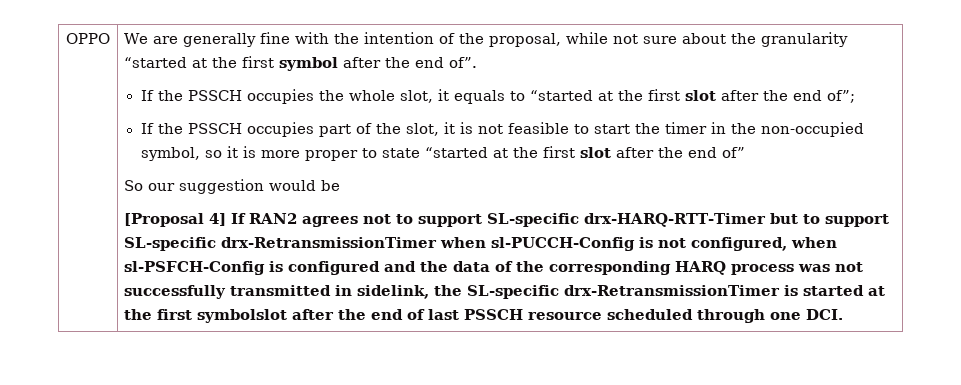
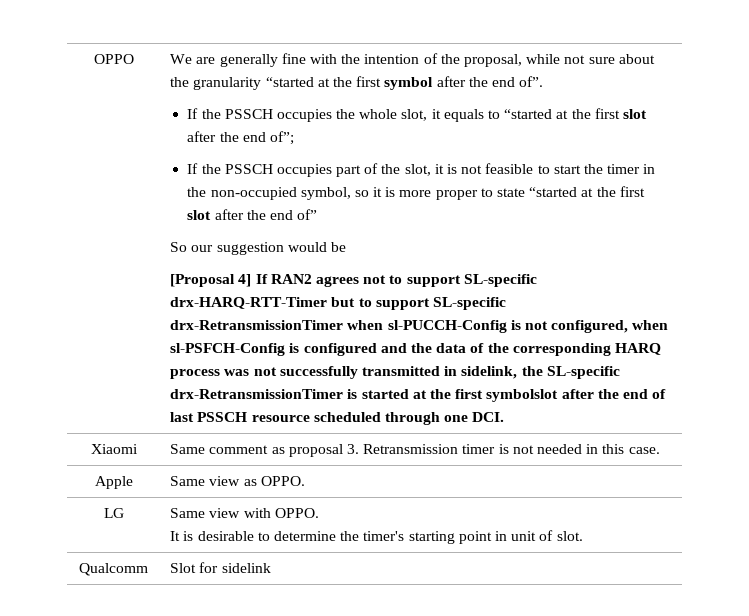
(844, 314) none -> [90,444,138,454] [170,444,660,457] [94,476,133,489] [170,476,305,486] [103,508,124,518] [170,508,319,518] [170,530,583,544] [79,563,148,576] [170,562,271,573] // Xiaomi | Same comment as proposal 3. Retransmission timer is not needed in this case. // Apple | Same view as OPPO. // LG | Same view with OPPO. // It is desirable to determine the timer's starting point in unit of slot. // Qualcomm | Slot for sidelink

